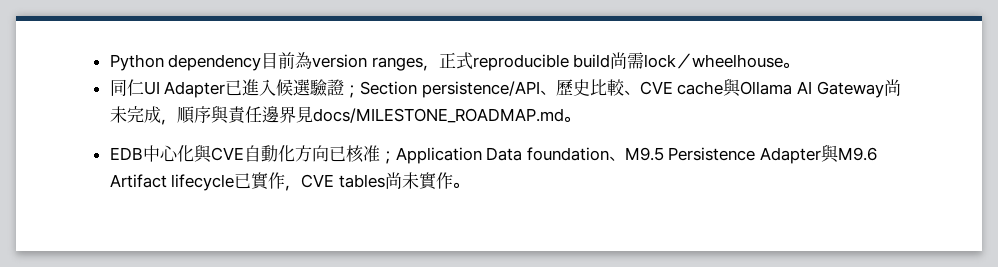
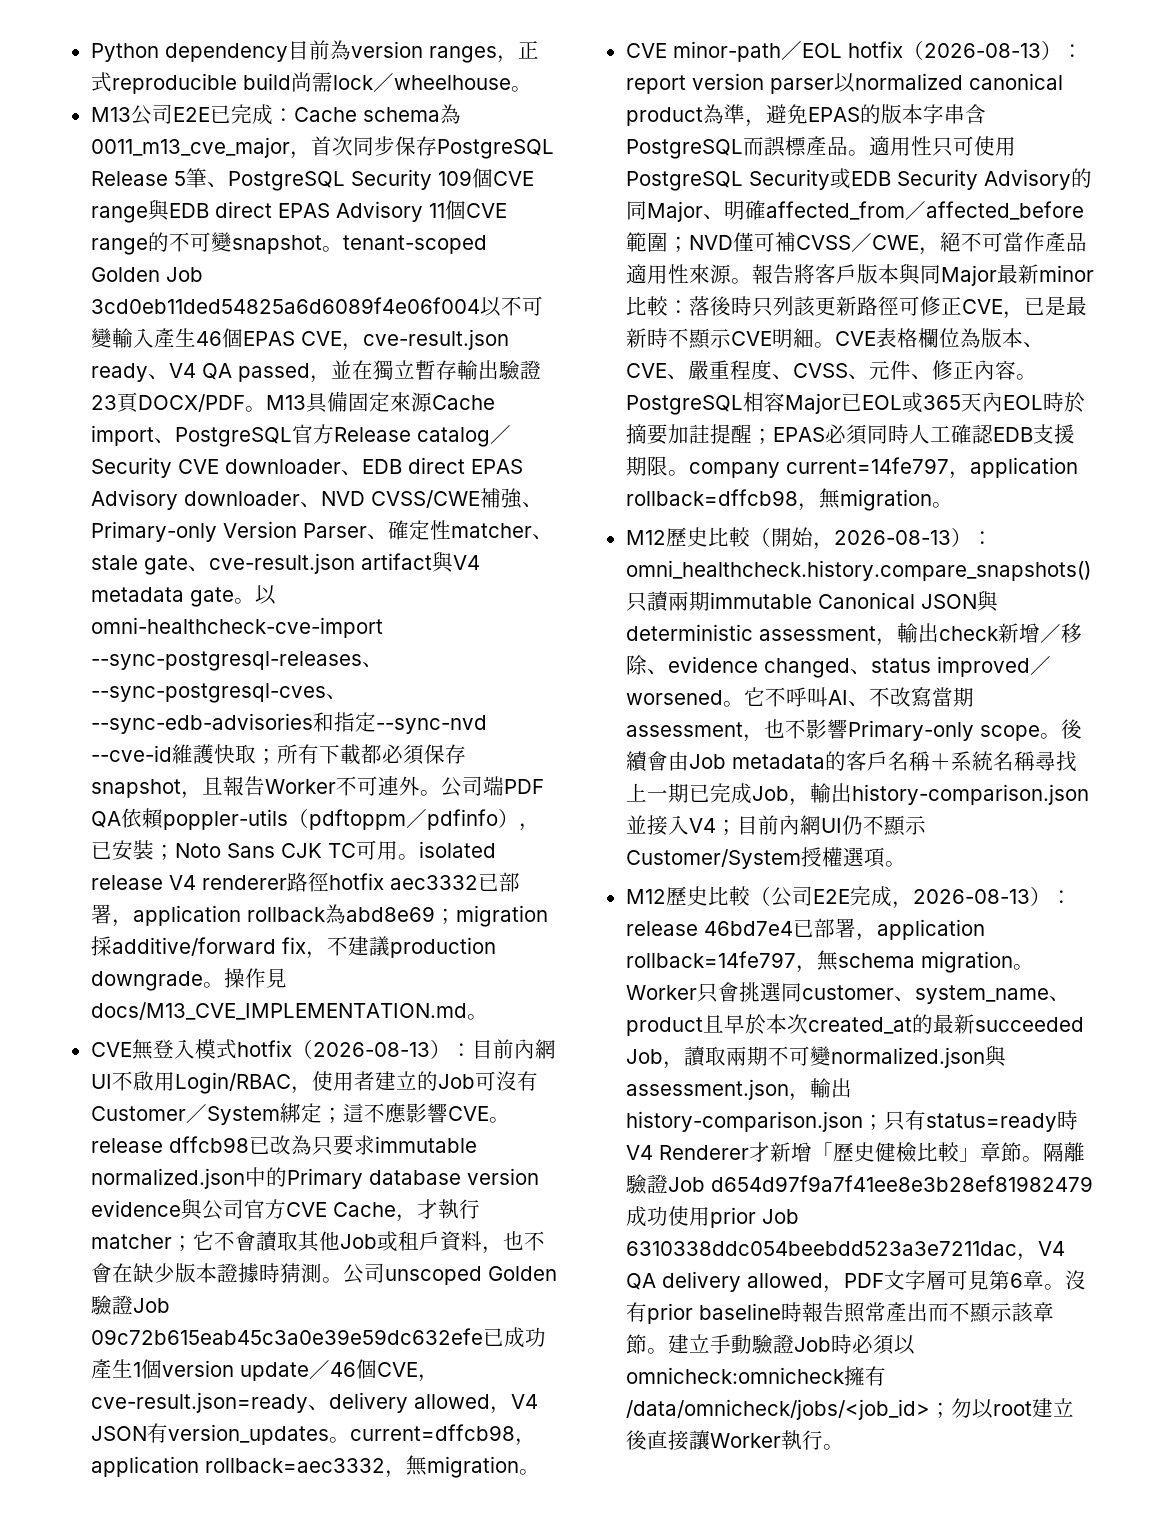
[109,79,901,98] [109,106,580,125] [109,145,878,164] [109,172,453,191] 同仁UI Adapter已進入候選驗證；Section persistence/API、歷史比較、CVE cache與Ollama AI Gateway尚未完成，順序與責任邊界見docs/MILESTONE_ROADMAP.md。 // EDB中心化與CVE自動化方向已核准；Application Data foundation、M9.5 Persistence Adapter與M9.6 Artifact lifecycle已實作，CVE tables尚未實作 -> [90,104,461,125] [90,136,554,159] [90,168,534,191] [90,199,507,223] [90,232,487,255] [90,267,203,282] [90,296,543,317] [90,328,509,351] [90,360,541,383] [90,391,495,413] [90,424,511,447] [90,457,523,478] [90,488,543,510] [90,520,553,542] [90,551,480,575] [90,585,276,607] [90,617,383,638] [90,651,383,671] [90,683,347,703] [90,712,487,734] [90,744,466,765] [90,776,544,799] [90,808,540,831] [90,840,496,861] [90,872,520,892] [90,904,548,927] [90,936,496,959] [90,968,287,991] [90,1002,488,1020] [90,1039,556,1060] [90,1071,538,1094] [90,1103,510,1125] [90,1135,477,1156] [90,1167,539,1189] [90,1198,480,1222] [90,1231,545,1254] [90,1263,557,1285] [89,1295,170,1316] [90,1327,546,1348] [90,1359,439,1382] [90,1392,538,1414] [90,1423,536,1446] [90,1455,540,1478] [625,40,1083,62] [625,73,1063,94] [625,104,986,127] [625,136,1016,159] [625,168,1092,191] [625,200,1084,222] [625,232,1087,255] [625,263,1094,286] [625,296,1087,319] [625,328,1044,349] [625,359,1037,380] [625,392,1085,415] [625,424,1075,445] [625,456,1078,479] [625,488,953,511] [625,527,993,550] [625,560,1091,581] [625,590,999,612] [625,623,1082,646] [625,655,1051,678] [625,687,974,707] [625,719,1082,742] [625,751,1077,772] [625,783,1089,806] [625,815,926,836] [625,847,906,869] [625,886,1072,909] [625,918,985,941] [625,950,1034,973] [625,982,1070,1004] [625,1014,1084,1036] [625,1045,1007,1069] [625,1078,852,1101] [625,1110,1078,1132] [625,1142,1085,1163] [624,1174,1093,1195] [625,1206,799,1228] [625,1241,1065,1261] [625,1270,1086,1293] [625,1302,1054,1324] [625,1334,915,1355] [625,1366,886,1386] [625,1398,1074,1420] [625,1430,823,1451] M13公司E2E已完成：Cache schema為0011_m13_cve_major，首次同步保存PostgreSQL Release 5筆、PostgreSQL Security 109個CVE range與EDB direct EPAS Advisory 11個CVE range的不可變snapshot。tenant-scoped Golden Job 3cd0eb11ded54825a6d6089f4e06f004以不可變輸入產生46個EPAS CVE，cve-result.json ready、V4 QA passed，並在獨立暫存輸出驗證23頁DOCX/PDF。M13具備固定來源Cache import、PostgreSQL官方Release catalog／Security CVE downloader、EDB direct EPAS Advisory downloader、NVD CVSS/CWE補強、Primary-only Version Parser、確定性matcher、stale gate、cve-result.json artifact與V4 metadata gate。以omni-healthcheck-cve-import --sync-postgresql-releases、--sync-postgresql-cves、--sync-edb-advisories和指定--sync-nvd --cve-id維護快取；所有下載都必須保存snapshot，且報告Worker不可連外。公司端PDF QA依賴poppler-utils（pdftoppm／pdfinfo），已安裝；Noto Sans CJK TC可用。isolated release V4 renderer路徑hotfix aec3332已部署，application rollback為abd8e69；migration採additive/forward fix，不建議production downgrade。操作見docs/M13_CVE_IMPLEMENTATION.md。 // CVE無登入模式hotfix（2026-08-13）：目前內網UI不啟用Login/RBAC，使用者建立的Job可沒有Customer／System綁定；這不應影響CVE。release dffcb98已改為只要求immutable normalized.json中的Primary database version evidence與公司官方CVE Cache，才執行matcher；它不會讀取其他Job或租戶資料，也不會在缺少版本證據時猜測。公司unscoped Golden驗證Job 09c72b615eab45c3a0e39e59dc632efe已成功產生1個version update／46個CVE，cve-result.json=ready、delivery allowed，V4 JSON有version_updates。current=dffcb98，application rollback=aec3332，無migration。 // CVE minor-path／EOL hotfix（2026-08-13）：report version parser以normalized canonical product為準，避免EPAS的版本字串含PostgreSQL而誤標產品。適用性只可使用PostgreSQL Security或EDB Security Advisory的同Major、明確affected_from／affected_before範圍；NVD僅可補CVSS／CWE，絕不可當作產品適用性來源。報告將客戶版本與同Major最新minor比較：落後時只列該更新路徑可修正CVE，已是最新時不顯示CVE明細。CVE表格欄位為版本、CVE、嚴重程度、CVSS、元件、修正內容。PostgreSQL相容Major已EOL或365天內EOL時於摘要加註提醒；EPAS必須同時人工確認EDB支援期限。company current=14fe797，application rollback=dffcb98，無migration。 // M12歷史比較（開始，2026-08-13）：omni_healthcheck.history.compare_snapshots()只讀兩期immutable Canonical JSON與deterministic assessment，輸出check新增／移除、evidence changed、status improved／worsened。它不呼叫AI、不改寫當期assessment，也不影響Primary-only scope。後續會由Job metadata的客戶名稱＋系統名稱尋找上一期已完成Job，輸出history-comparison.json並接入V4；目前內網UI仍不顯示Customer/System授權選項。 // M12歷史比較（公司E2E完成，2026-08-13）：release 46bd7e4已部署，application rollback=14fe797，無schema migration。Worker只會挑選同customer、system_name、product且早於本次created_at的最新succeeded Job，讀取兩期不可變normalized.json與assessment.json，輸出history-comparison.json；只有status=ready時V4 Renderer才新增「歷史健檢比較」章節。隔離驗證Job d654d97f9a7f41ee8e3b28ef81982479成功使用prior Job 6310338ddc054beebdd523a3e7211dac，V4 QA delivery allowed，PDF文字層可見第6章。沒有prior baseline時報告照常產出而不顯示該章節。建立手動驗證Job時必須以omnicheck:omnicheck擁有/data/omnicheck/jobs/<job_id>；勿以root建立後直接讓Worker執行

